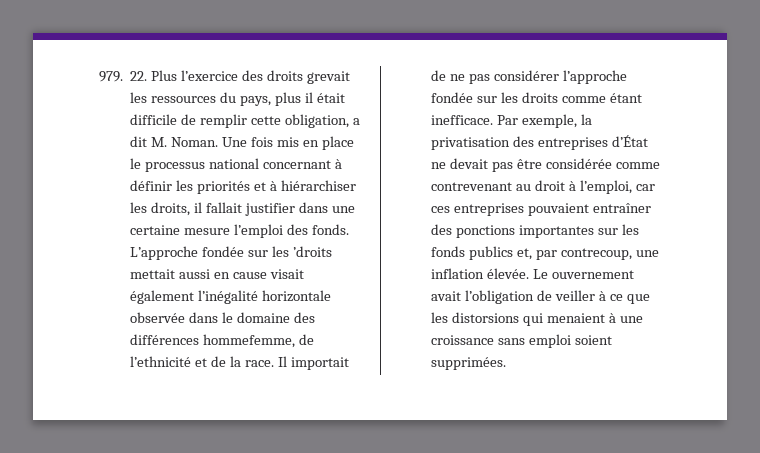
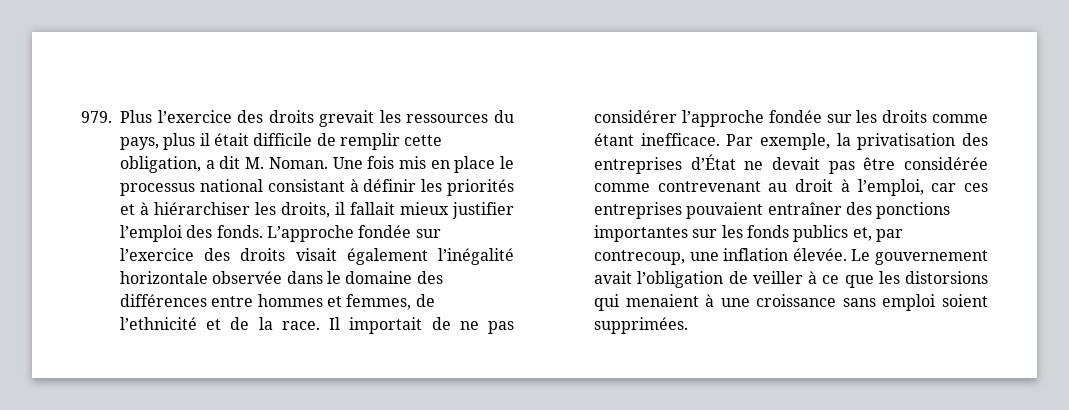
[130,71,148,81] 22. -> (112, 117) none
[262,160,331,169] concernant -> [267,179,345,192] consistant
[244,202,355,216] [130,225,231,235] justifier dans une certaine mesure -> [400,202,514,219] mieux justifier
[271,246,332,257] [130,269,267,279] les ’droits mettait aussi en cause -> [120,248,286,261] l’exercice des droits
[203,334,296,348] hommefemme, -> [211,294,412,310] entre hommes et femmes,
[551,270,634,279] ouvernement -> [875,250,988,265] gouvernement

